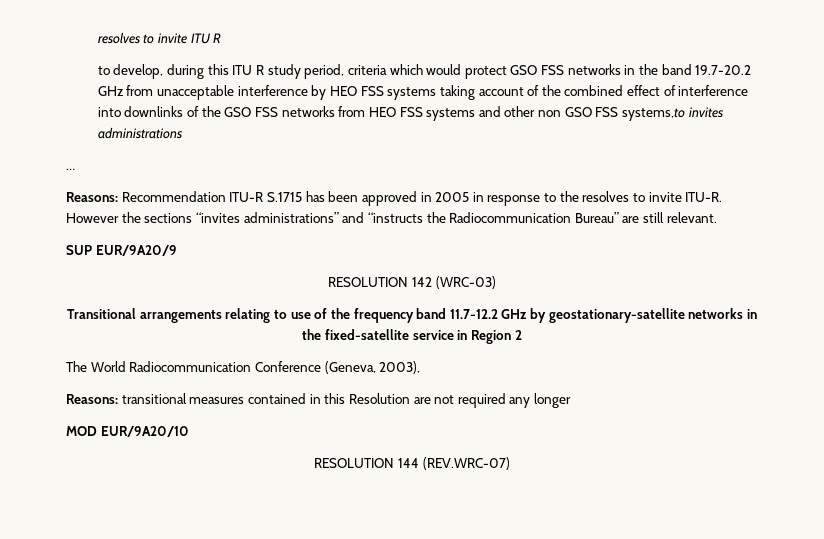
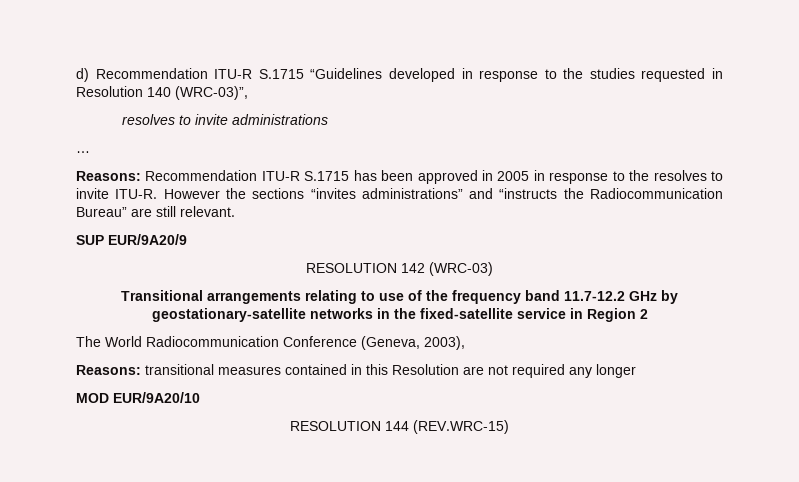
[97,32,222,44] [97,64,752,79] [97,85,749,100] [97,106,723,121] resolves to invite ITU R // to develop, during this ITU R study period, criteria which would protect GSO FSS networks in the band 19.7-20.2 GHz from unacceptable interference by HEO FSS systems taking account of the combined effect of interference into downlinks of the GSO FSS networks from HEO FSS systems and other non GSO FSS systems,to invites -> [76,68,723,82] [76,86,248,100] [122,114,229,125] d) Recommendation ITU-R S.1715 “Guidelines developed in response to the studies requested in Resolution 140 (WRC-03)”, // resolves to invite
[422,457,510,470] (REV.WRC-07) -> [413,420,509,434] (REV.WRC-15)

